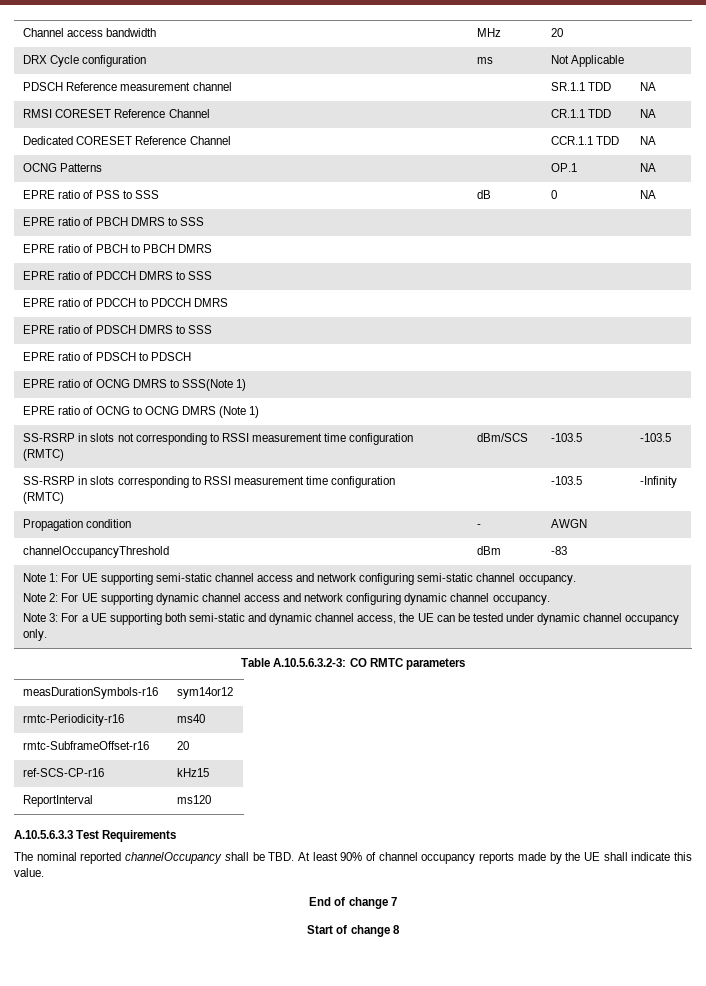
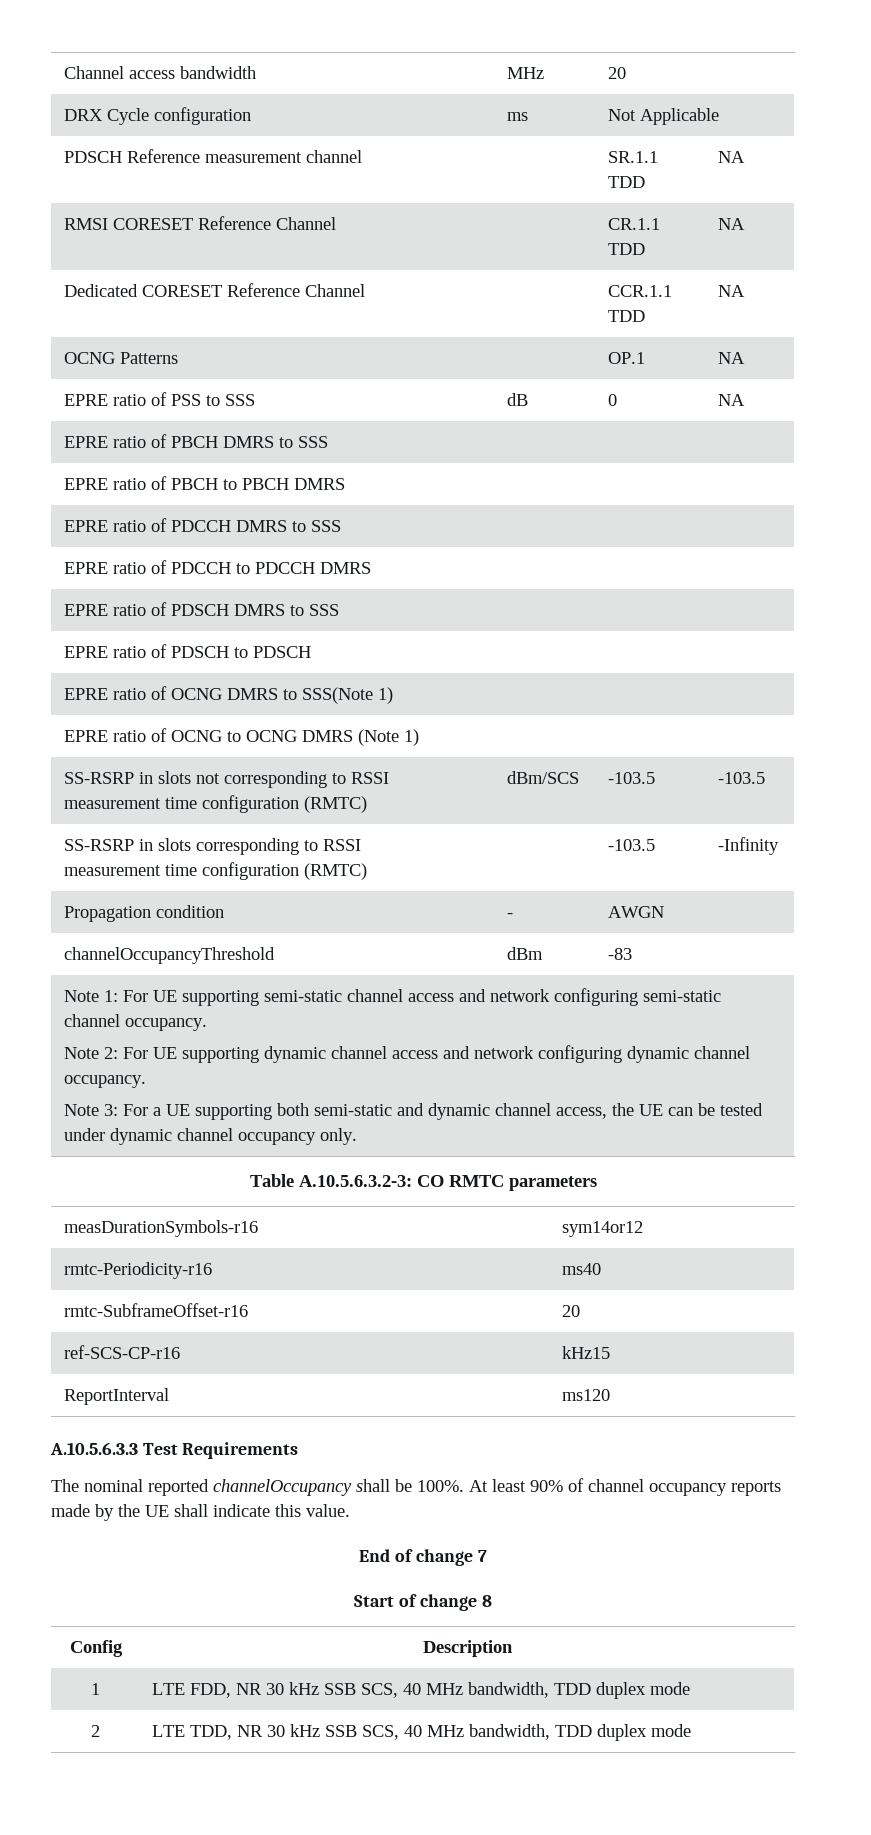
[268,852,295,861] TBD. -> [417,1480,464,1492] 100%.
(400, 929) none -> [69,1640,123,1657] [422,1640,513,1657] [91,1683,100,1695] [152,1682,691,1699] [91,1725,100,1737] [152,1724,692,1741] // Config | Description // 1 | LTE FDD, NR 30 kHz SSB SCS, 40 MHz bandwidth, TDD duplex mode // 2 | LTE TDD, NR 30 kHz SSB SCS, 40 MHz bandwidth, TDD duplex mode

